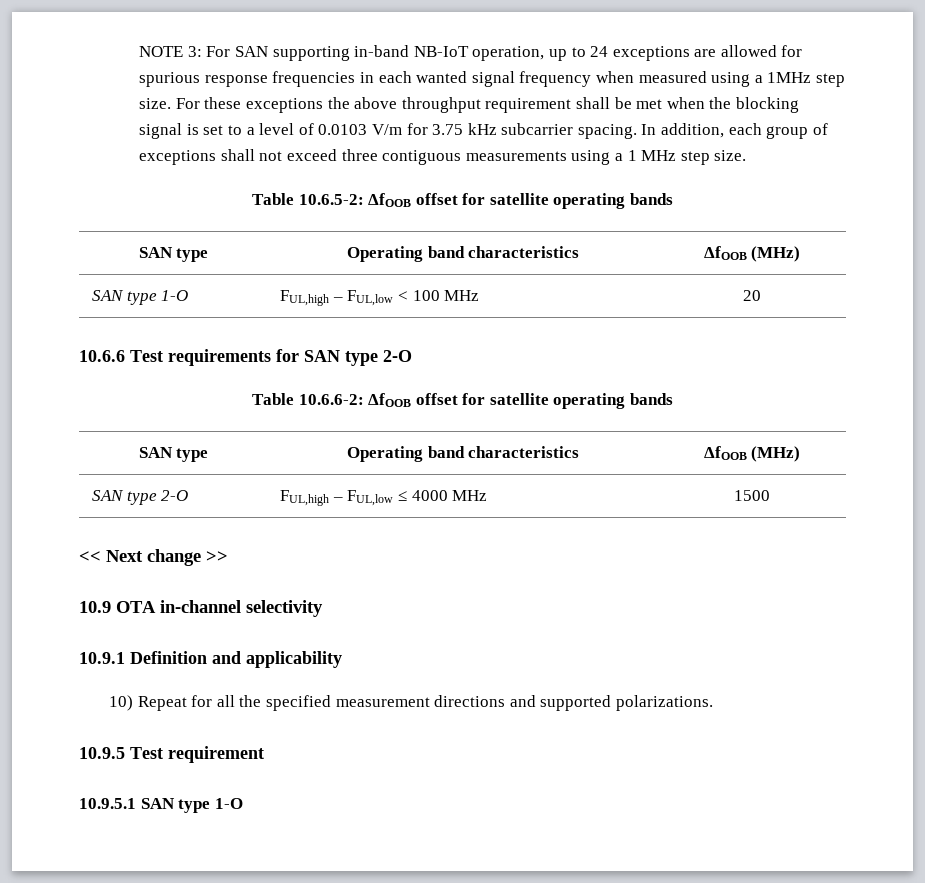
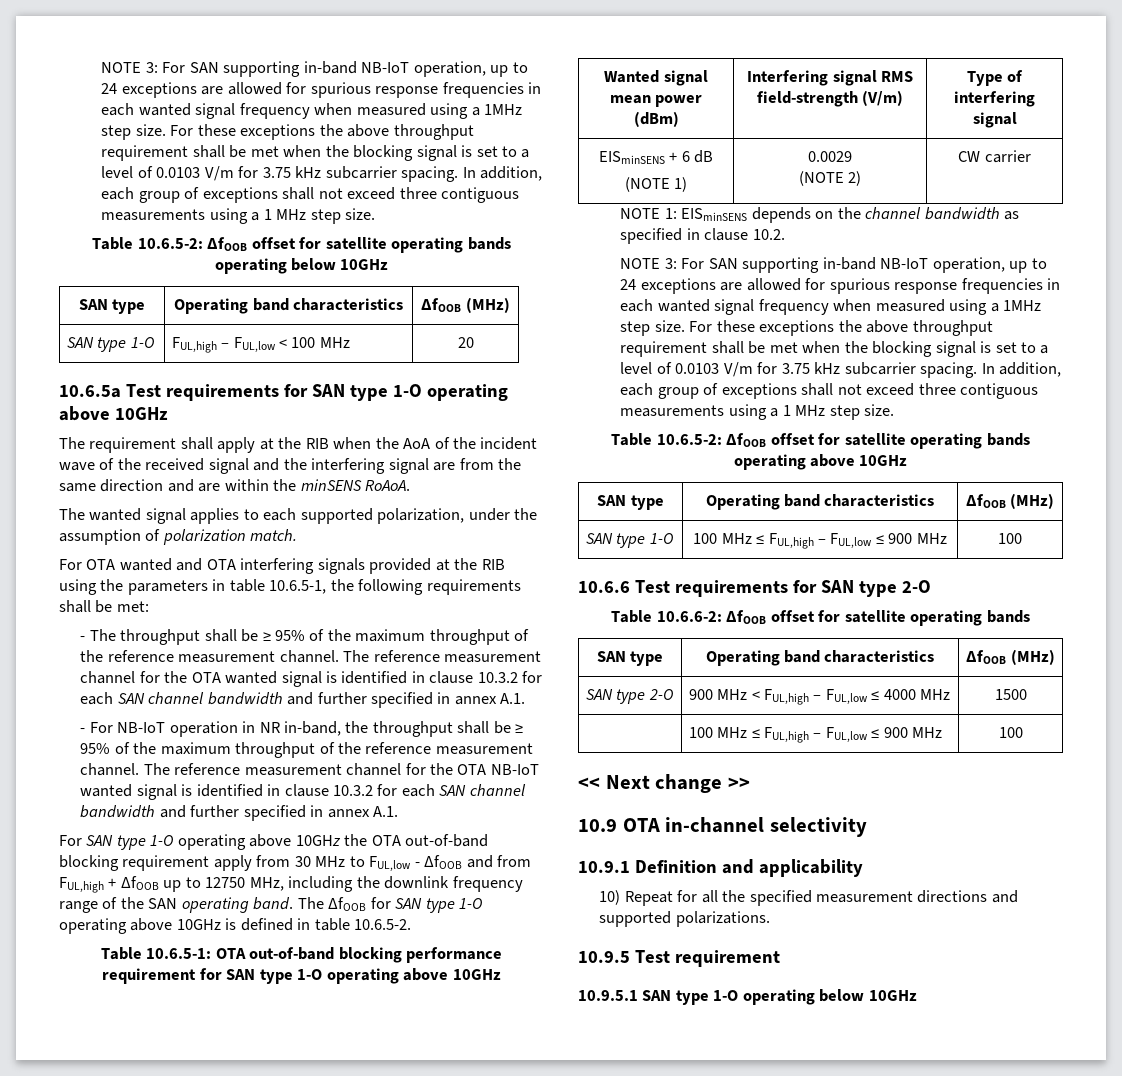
(674, 199) none -> [214,258,389,274] operating below 10GHz
(761, 295) none -> [59,384,508,401] [59,406,168,421] [59,437,538,453] [59,458,522,474] [59,479,411,492] [59,508,538,524] [59,529,298,545] [59,558,505,574] [59,579,521,595] [59,600,149,613] [80,629,530,645] [80,650,541,663] [80,671,543,687] [80,692,526,708] [80,721,524,737] [80,742,533,758] [80,763,539,776] [80,784,526,800] [80,805,398,821] [59,834,489,850] [59,855,532,871] [59,876,523,893] [59,897,483,913] [59,918,412,934] [100,947,503,963] [102,968,501,984] [604,70,708,86] [609,95,703,107] [633,111,679,127] [747,70,913,86] [756,90,904,107] [966,70,1024,86] [954,91,1035,107] [972,112,1017,128] [598,150,714,164] [624,177,688,192] [808,151,852,162] [798,171,862,186] [958,150,1031,163] [620,207,1020,223] [620,228,785,244] [620,257,1047,273] [620,278,1061,294] [620,299,1042,315] [620,320,993,336] [620,341,1049,357] [620,362,1062,378] [620,383,1039,399] [620,404,895,420] [611,433,1030,449] [733,454,908,470] [597,495,664,510] [705,494,935,510] [965,493,1055,509] [585,533,673,548] [693,533,947,549] [998,533,1022,544] // 10.6.5a Test requirements for SAN type 1-O operating above 10GHz // The requirement shall apply at the RIB when the AoA of the incident wave of the received signal and the interfering signal are from the same direction and are within the minSENS RoAoA. // The wanted signal applies to each supported polarization, under the assumption of polarization match. // For OTA wanted and OTA interfering signals provided at the RIB using the parameters in table 10.6.5-1, the following requirements shall be met: // - The throughput shall be ≥ 95% of the maximum throughput of the reference measurement channel. The reference measurement channel for the OTA wanted signal is identified in clause 10.3.2 for each SAN channel bandwidth and further specified in annex A.1. // - For NB-IoT operation in NR in-band, the throughput shall be ≥ 95% of the maximum throughput of the reference measurement channel. The reference measurement channel for the OTA NB-IoT wanted signal is identified in clause 10.3.2 for each SAN channel bandwidth and further specified in annex A.1. // For SAN type 1-O operating above 10GHz the OTA out-of-band blocking requirement apply from 30 MHz to FUL,low - ΔfOOB and from FUL,high + ΔfOOB up to 12750 MHz, including the downlink frequency range of the SAN operating band. The ΔfOOB for SAN type 1-O operating above 10GHz is defined in table 10.6.5-2. // Table 10.6.5-1: OTA out-of-band blocking performance requirement for SAN type 1-O operating above 10GHz // Wanted signal mean power (dBm) | Interfering signal RMS field-strength (V/m) | Type of interfering signal // EISminSENS + 6 dB // (NOTE 1) | 0.0029 // (NOTE 2) | CW carrier // NOTE 1: EISminSENS depends on the channel bandwidth as specified in clause 10.2. // NOTE 3: For SAN supporting in-band NB-IoT operation, up to 24 exceptions are allowed for spurious response frequencies in each wanted signal frequency when measured using a 1MHz step size. For these exceptions the above throughput requirement shall be met when the blocking signal is set to a level of 0.0103 V/m for 3.75 kHz subcarrier spacing. In addition, each group of exceptions shall not exceed three contiguous measurements using a 1 MHz step size. // Table 10.6.5-2: ΔfOOB offset for satellite operating bands operating above 10GHz // SAN type | Operating band characteristics | ΔfOOB (MHz) // SAN type 1-O | 100 MHz ≤ FUL,high – FUL,low ≤ 900 MHz | 100
(189, 495) none -> [688,689,760,700] 900 MHz <
(770, 495) none -> [688,727,943,743] [998,727,1023,738] // | 100 MHz ≤ FUL,high – FUL,low ≤ 900 MHz | 100
(243, 803) none -> [742,989,917,1005] operating below 10GHz

